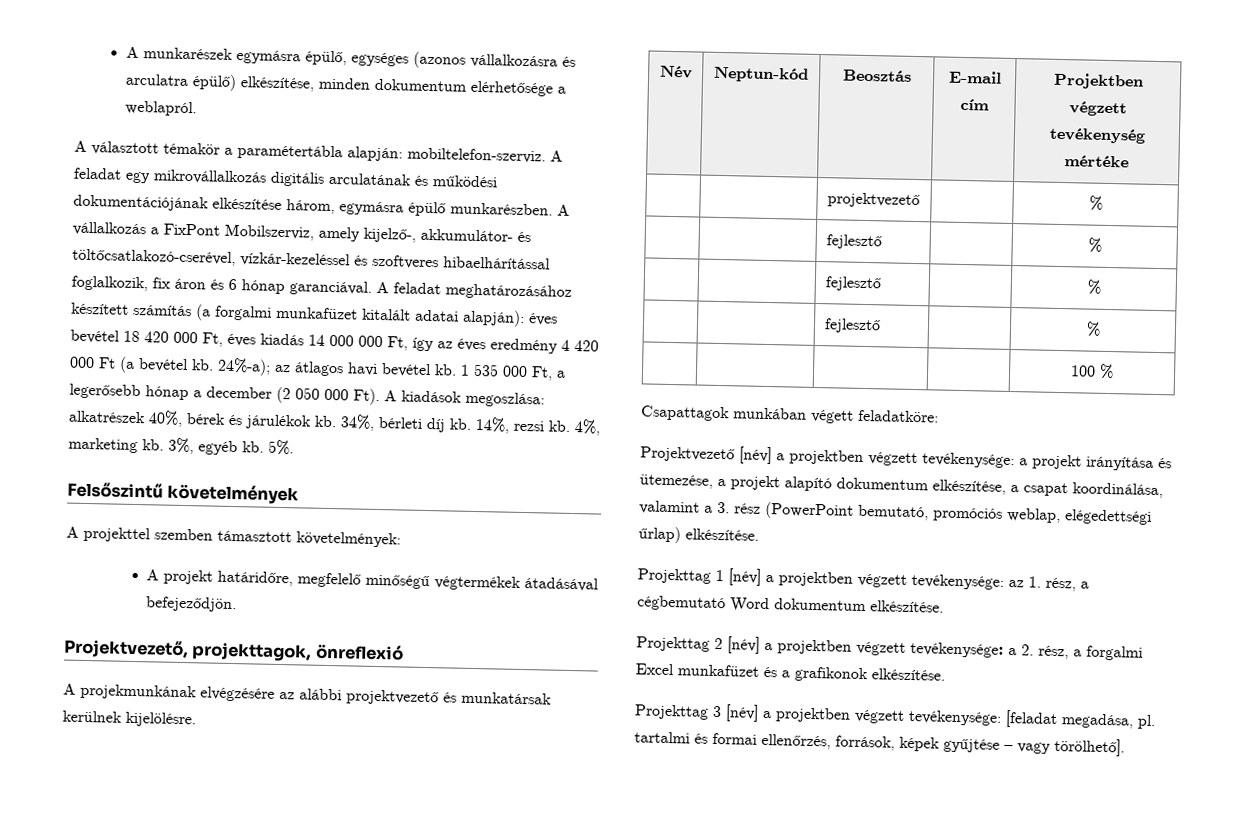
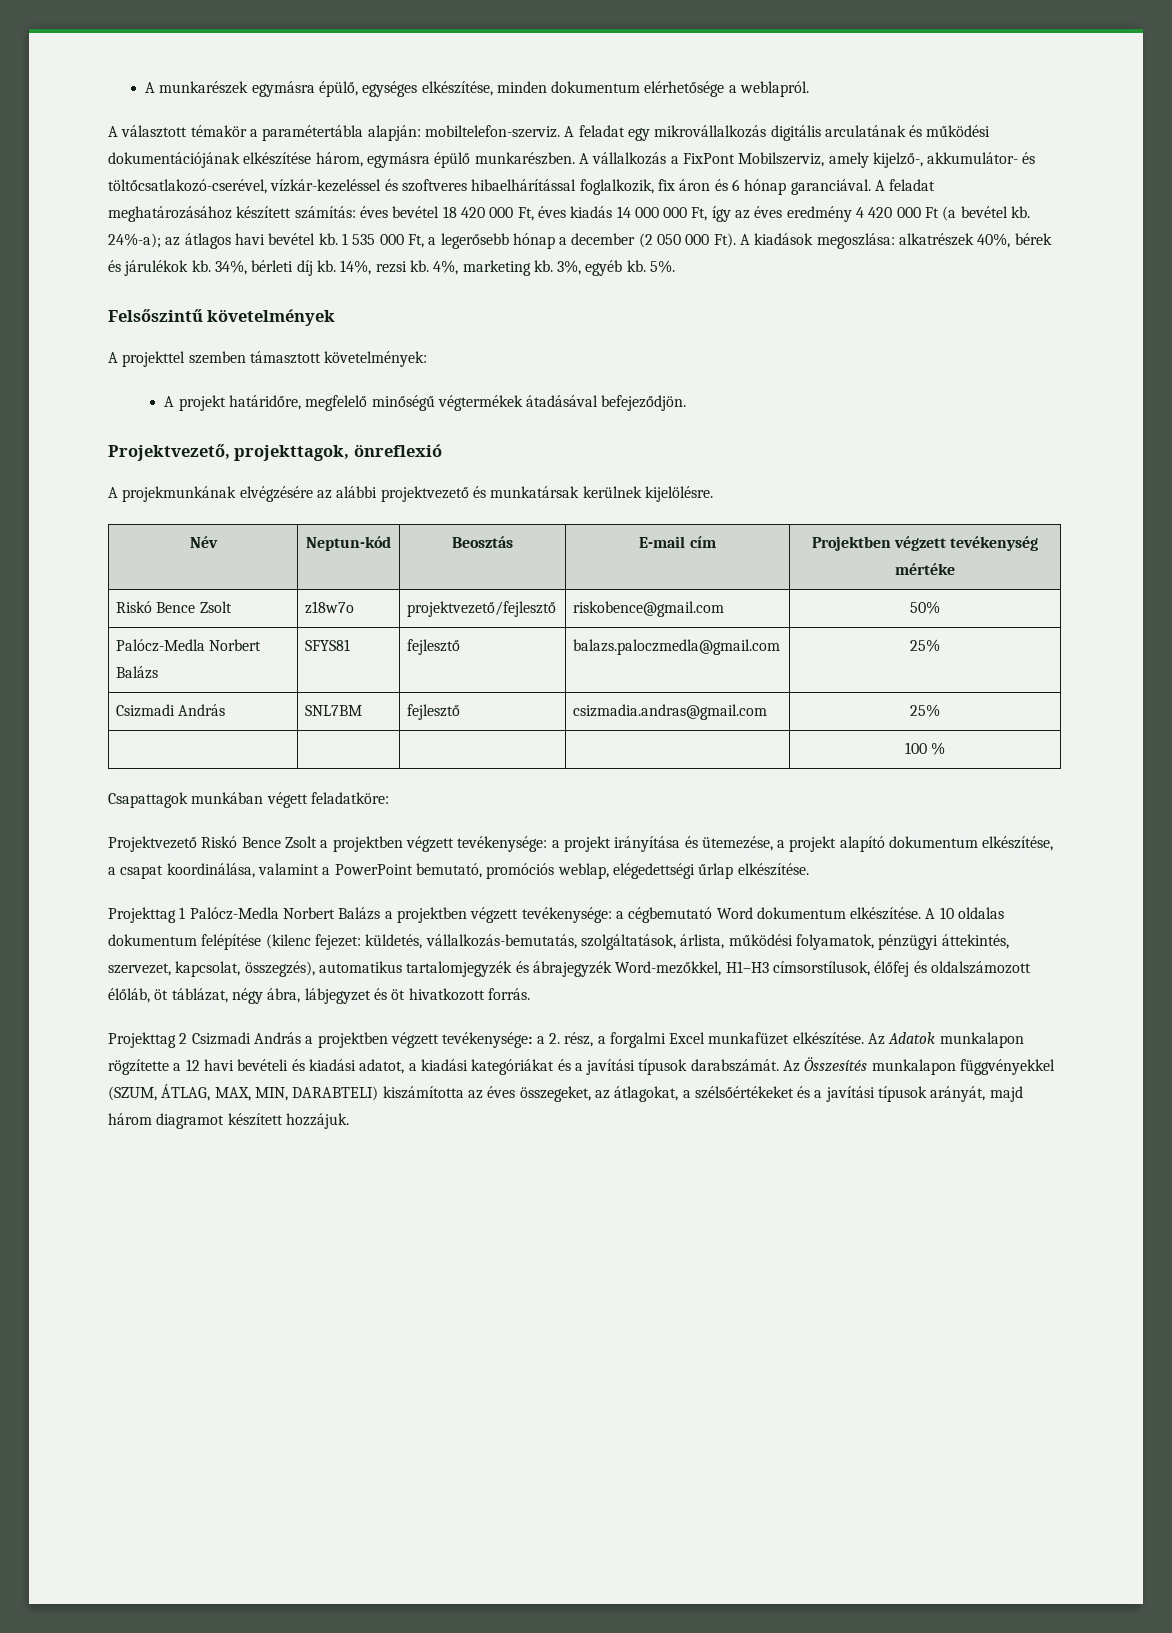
[412,51,576,69] [124,73,237,91] (azonos vállalkozásra és arculatra épülő) -> (418, 89) none
[133,303,525,327] számítás (a forgalmi munkafüzet kitalált adatai alapján): -> [294,206,356,219] számítás:
[826,192,920,209] [1088,195,1103,211] [825,234,882,250] [1087,237,1102,253] [824,276,881,292] [1086,279,1101,295] [823,318,881,334] [1085,321,1101,337] | | projektvezető | | % // | | fejlesztő | | % // | | fejlesztő | | % // | | fejlesztő | | % -> [116,601,232,613] [305,601,355,614] [407,601,557,617] [573,601,725,617] [910,601,940,614] [116,639,262,652] [116,666,159,679] [305,639,351,651] [407,639,461,655] [573,639,781,655] [910,639,940,652] [116,704,226,717] [305,705,363,716] [407,704,461,720] [573,704,768,720] [910,704,940,717] Riskó Bence Zsolt | z18w7o | projektvezető/fejlesztő | riskobence@gmail.com | 50% // Palócz-Medla Norbert Balázs | SFYS81 | fejlesztő | balazs.paloczmedla@gmail.com | 25% // Csizmadi András | SNL7BM | fejlesztő | csizmadia.andras@gmail.com | 25%
[739,446,772,465] [név] -> [201,836,317,848] Riskó Bence Zsolt
[717,501,854,520] 3. rész (PowerPoint -> [334,864,413,875] PowerPoint
[638,526,681,544] űrlap) -> [698,863,734,879] űrlap
[728,568,1076,592] [név] a projektben végzett tevékenysége: az 1. rész, -> [189,907,612,923] Palócz-Medla Norbert Balázs a projektben végzett tevékenysége:
(944, 606) none -> [925,907,1005,919] [108,934,1009,950] [108,961,1031,977] [108,988,530,1004] A 10 oldalas dokumentum felépítése (kilenc fejezet: küldetés, vállalkozás-bemutatás, szolgáltatások, árlista, működési folyamatok, pénzügyi áttekintés, szervezet, kapcsolat, összegzés), automatikus tartalomjegyzék és ábrajegyzék Word-mezőkkel, H1–H3 címsorstílusok, élőfej és oldalszámozott élőláb, öt táblázat, négy ábra, lábjegyzet és öt hivatkozott forrás.
[727,636,760,654] [név] -> [191,1032,301,1045] Csizmadi András
[763,666,945,683] [634,704,1156,730] [634,731,1125,757] és a grafikonok elkészítése. // Projekttag 3 [név] a projektben végzett tevékenysége: [feladat megadása, pl. tartalmi és formai ellenőrzés, források, képek gyűjtése – vagy törölhető]. -> [792,1032,1024,1048] [108,1057,1056,1075] [108,1084,1023,1102] [108,1113,349,1129] elkészítése. Az Adatok munkalapon rögzítette a 12 havi bevételi és kiadási adatot, a kiadási kategóriákat és a javítási típusok darabszámát. Az Összesítés munkalapon függvényekkel (SZUM, ÁTLAG, MAX, MIN, DARABTELI) kiszámította az éves összegeket, az átlagokat, a szélsőértékeket és a javítási típusok arányát, majd három diagramot készített hozzájuk.

